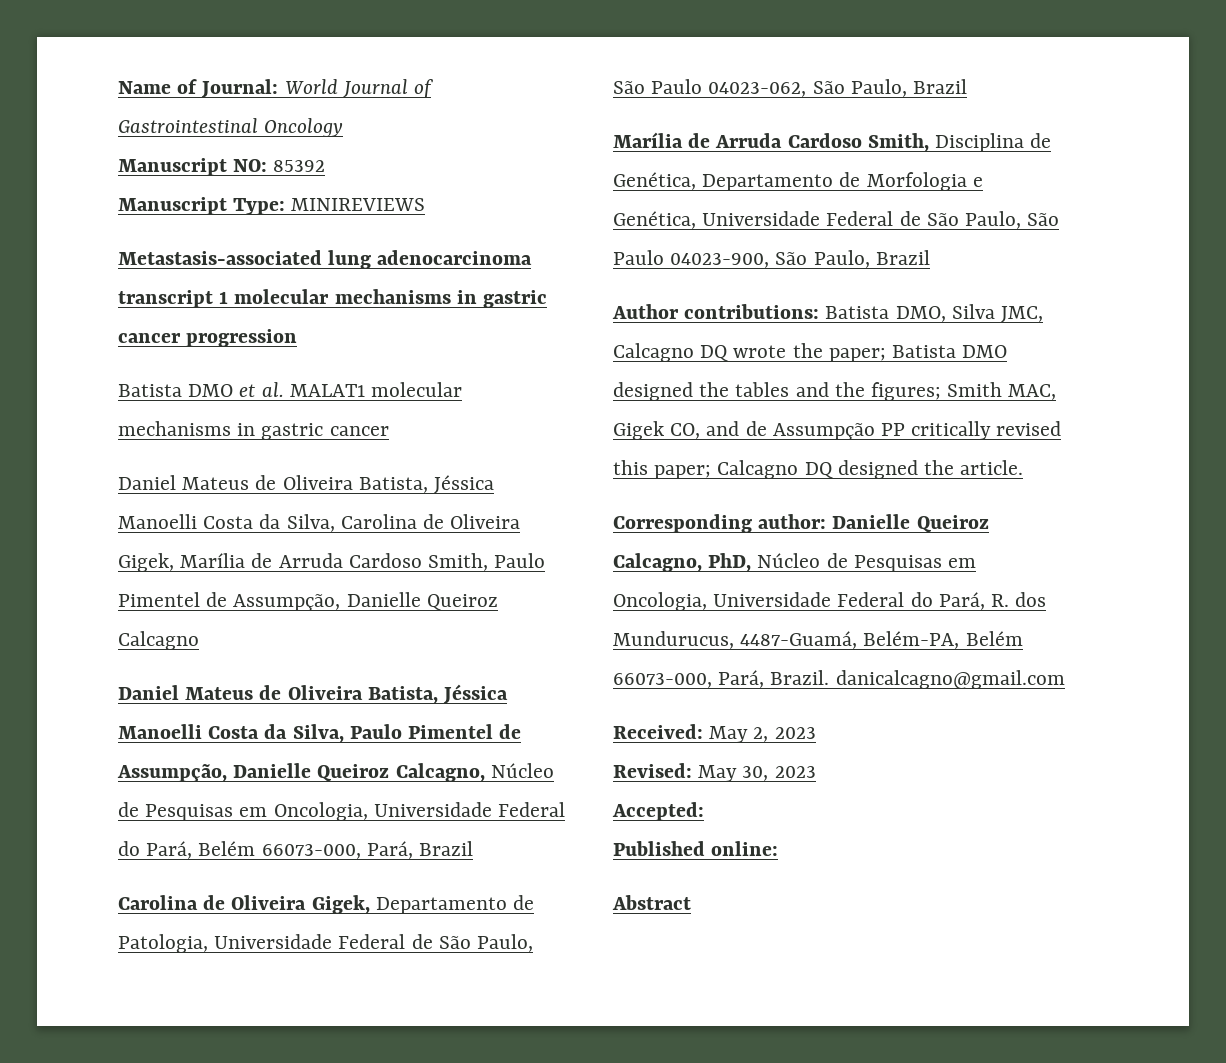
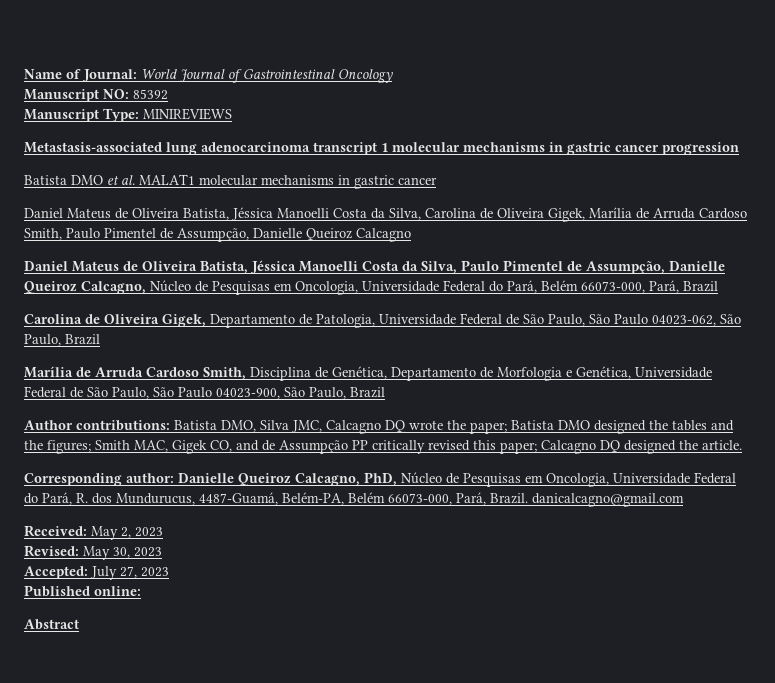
(704, 811) none -> [91,566,169,580] July 27, 2023

